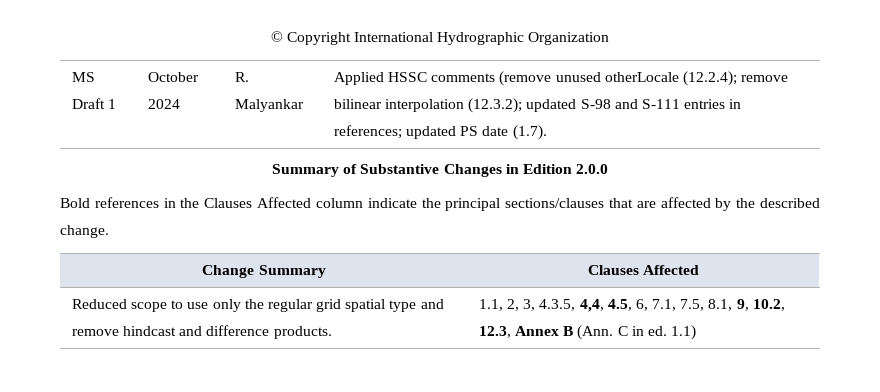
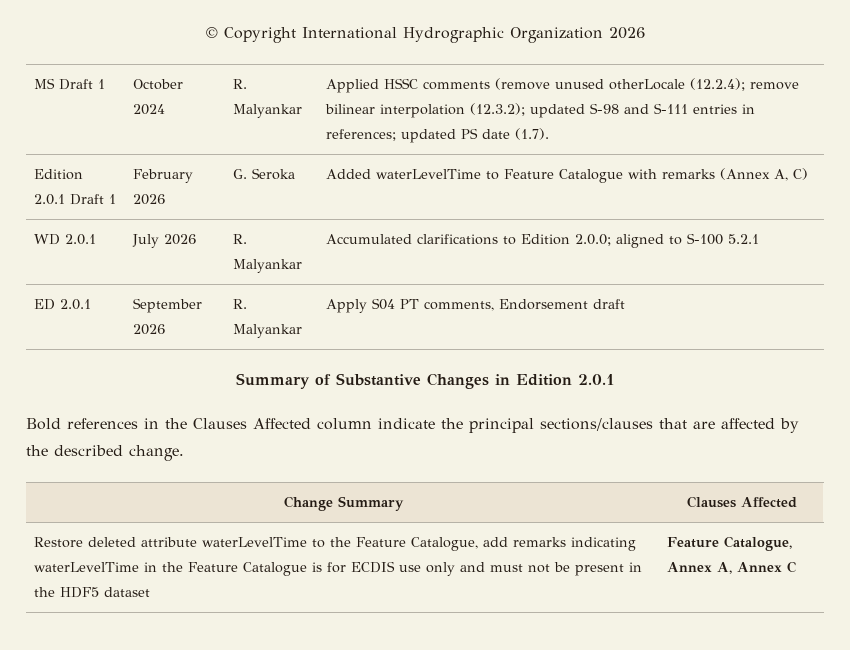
(610, 38) none -> [608,27,645,39] 2026
(547, 132) none -> [34,169,84,180] [34,194,117,205] [133,169,194,183] [133,194,166,205] [233,168,296,180] [326,168,809,183] [34,234,97,245] [132,234,197,248] [233,234,248,244] [233,259,303,273] [326,233,760,248] [34,299,92,310] [133,298,203,313] [133,324,166,335] [233,299,248,309] [233,324,303,338] [326,298,626,313] // Edition 2.0.1 Draft 1 | February 2026 | G. Seroka | Added waterLevelTime to Feature Catalogue with remarks (Annex A, C) // WD 2.0.1 | July 2026 | R. Malyankar | Accumulated clarifications to Edition 2.0.0; aligned to S-100 5.2.1 // ED 2.0.1 | September 2026 | R. Malyankar | Apply S04 PT comments, Endorsement draft
[576,164,609,174] 2.0.0 -> [577,374,615,385] 2.0.1
[71,299,444,312] [71,325,332,339] [478,299,785,312] [478,325,697,340] Reduced scope to use only the regular grid spatial type and remove hindcast and difference products. | 1.1, 2, 3, 4.3.5, 4,4, 4.5, 6, 7.1, 7.5, 8.1, 9, 10.2, 12.3, Annex B (Ann. C in ed. 1.1) -> [34,537,637,551] [34,561,643,576] [34,587,151,598] [667,536,793,551] [667,561,797,574] Restore deleted attribute waterLevelTime to the Feature Catalogue, add remarks indicating waterLevelTime in the Feature Catalogue is for ECDIS use only and must not be present in the HDF5 dataset | Feature Catalogue, Annex A, Annex C

